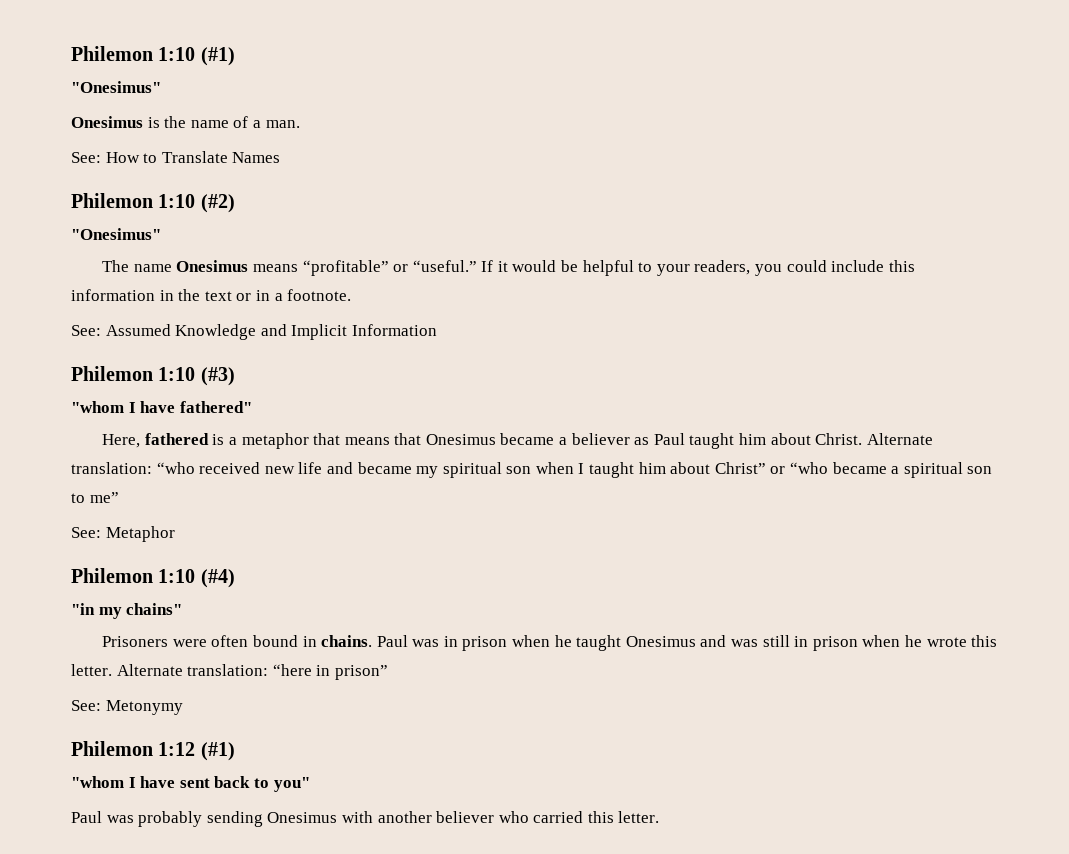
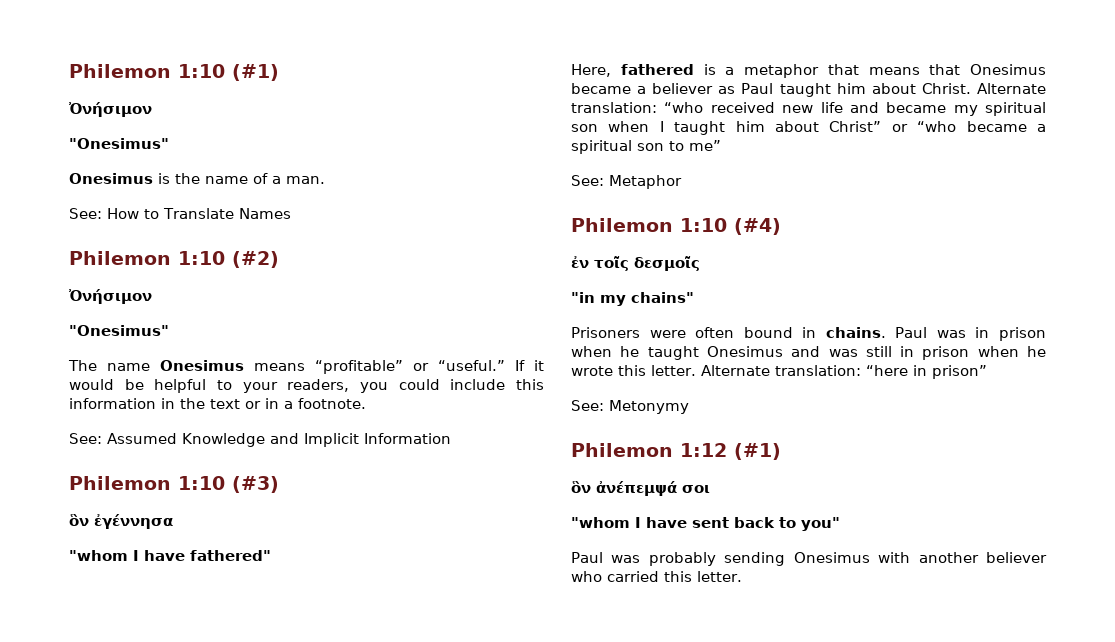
(235, 56) none -> [69,102,152,117] // Ὀνήσιμον
(235, 203) none -> [69,289,152,304] // Ὀνήσιμον
(235, 376) none -> [69,514,173,529] // ὃν ἐγέννησα
(235, 578) none -> [571,256,700,271] // ἐν τοῖς δεσμοῖς
(235, 751) none -> [571,481,710,496] // ὃν ἀνέπεμψά σοι

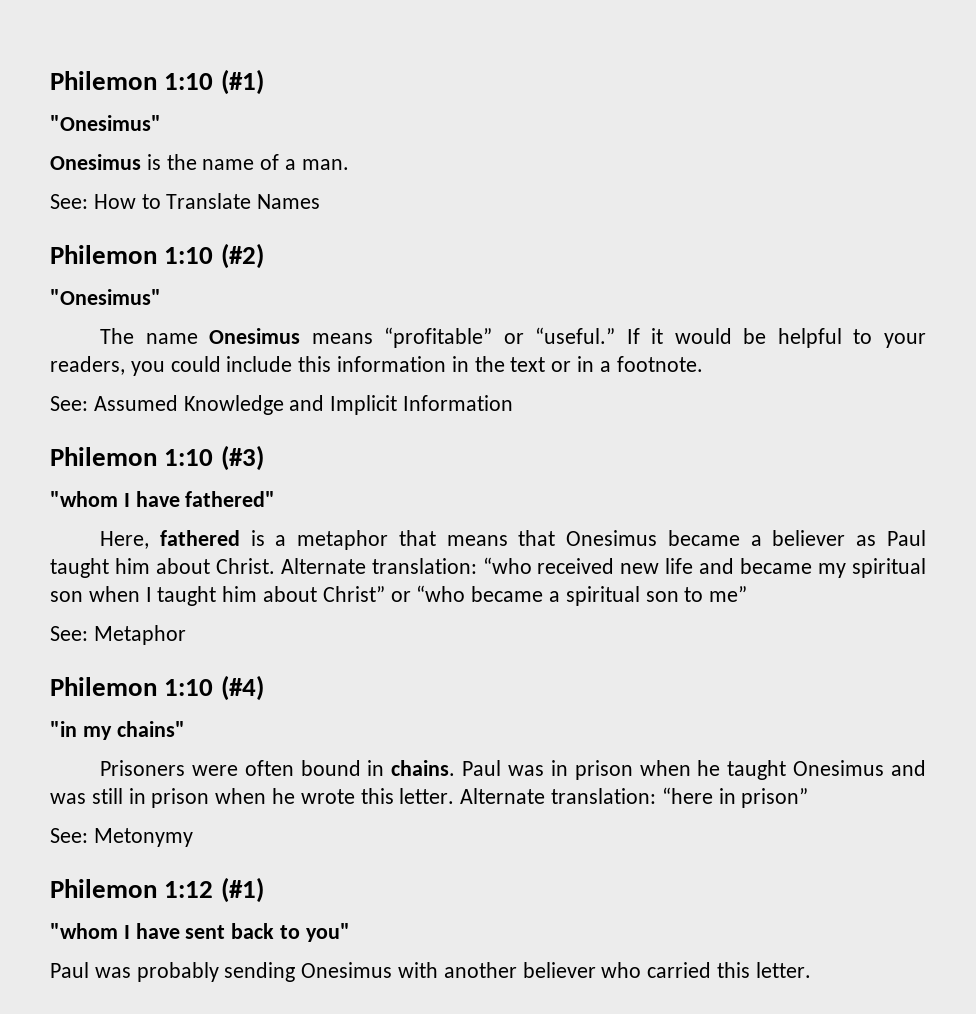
[69,102,152,117] // Ὀνήσιμον -> (264, 82) none
[69,289,152,304] // Ὀνήσιμον -> (264, 256) none
[69,514,173,529] // ὃν ἐγέννησα -> (264, 458) none
[571,256,700,271] // ἐν τοῖς δεσμοῖς -> (264, 688) none
[571,481,710,496] // ὃν ἀνέπεμψά σοι -> (264, 890) none

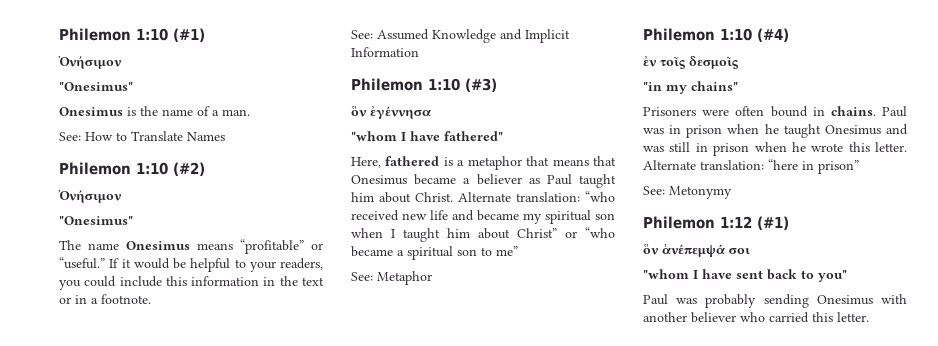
(264, 82) none -> [58,56,121,69] // Ὀνήσιμον
(264, 256) none -> [58,190,121,203] // Ὀνήσιμον
(264, 458) none -> [351,106,431,119] // ὃν ἐγέννησα
(264, 688) none -> [643,56,738,69] // ἐν τοῖς δεσμοῖς
(264, 890) none -> [643,244,750,257] // ὃν ἀνέπεμψά σοι

